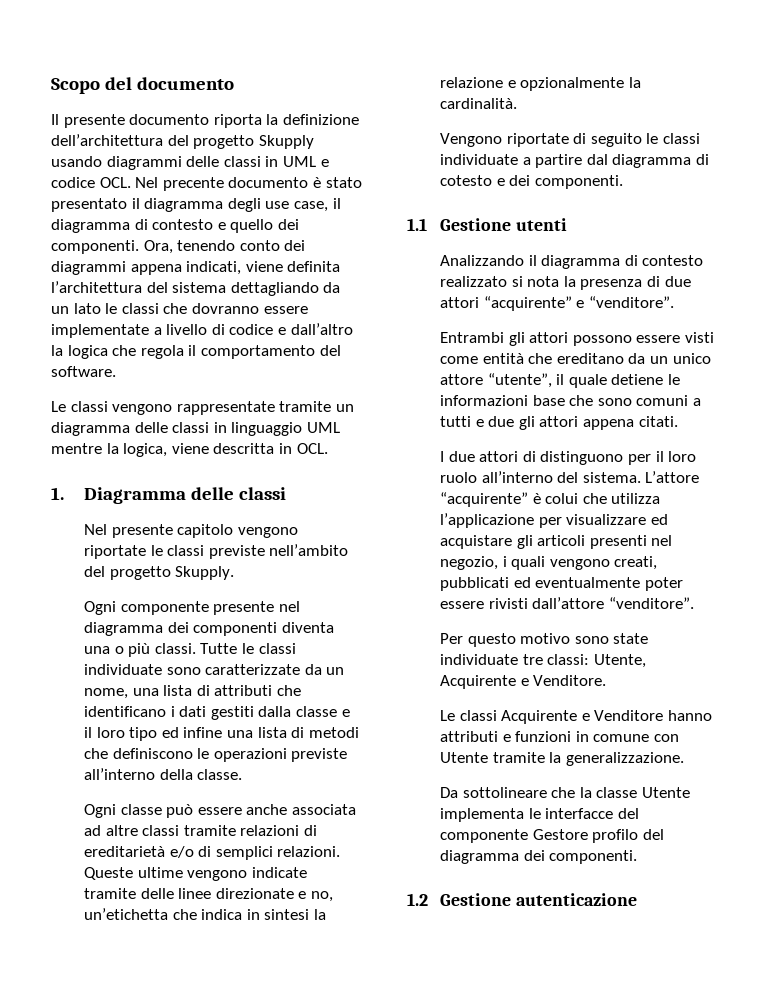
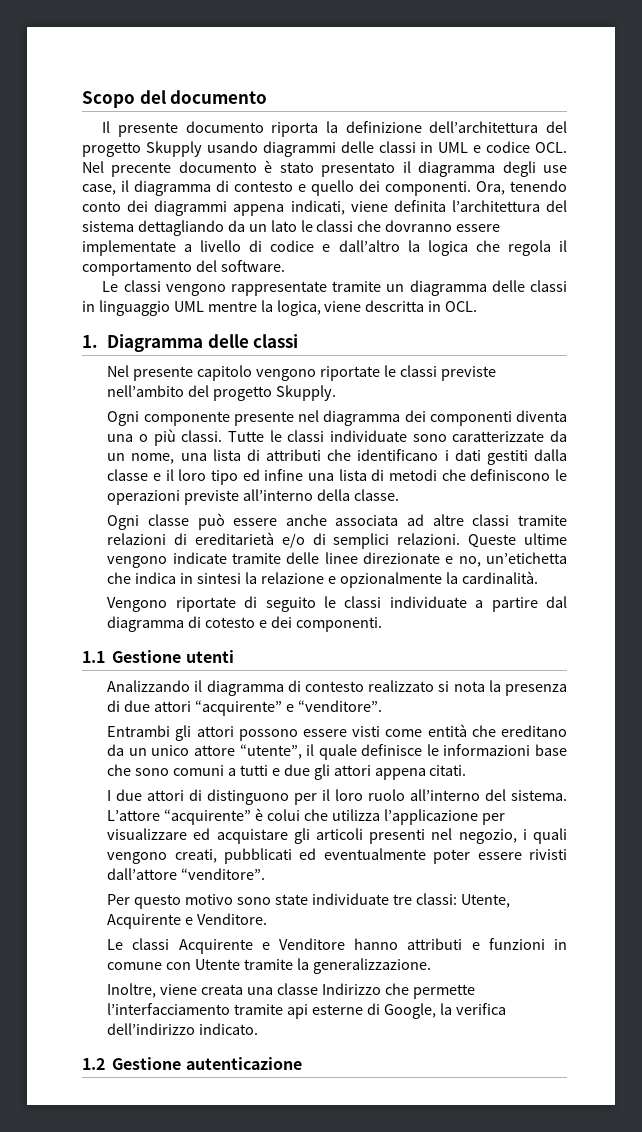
[611,374,664,385] detiene -> [361,744,423,756] definisce
[439,787,690,798] [439,808,639,822] [439,829,664,843] [439,850,638,864] Da sottolineare che la classe Utente implementa le interfacce del componente Gestore profilo del diagramma dei componenti. -> [107,983,475,999] [107,1003,506,1019] [107,1023,259,1035] Inoltre, viene creata una classe Indirizzo che permette l’interfacciamento tramite api esterne di Google, la verifica dell’indirizzo indicato.

